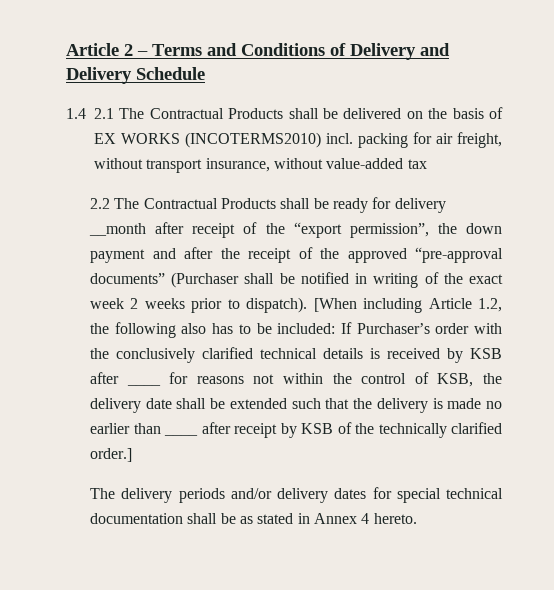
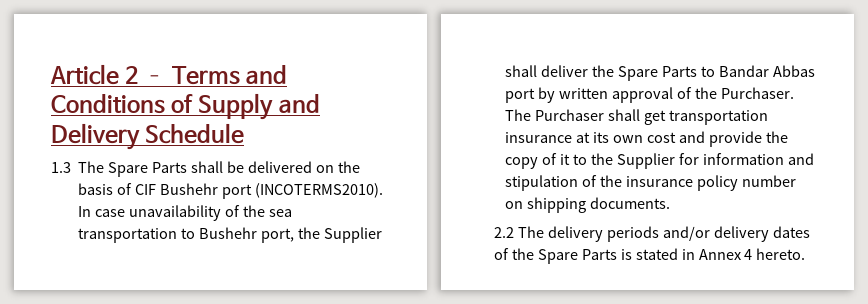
[350,43,416,60] Delivery -> [198,93,274,120] Supply
[66,108,284,119] 1.4 2.1 The Contractual Products -> [51,161,188,177] 1.3 The Spare Parts
[94,132,502,148] [94,158,427,173] [90,197,446,213] [89,222,502,238] [90,247,503,263] [90,272,504,288] [90,297,503,313] [90,322,502,338] [90,347,503,363] [90,372,120,384] [126,384,161,386] [169,372,503,387] [90,398,503,413] [90,423,161,434] [164,434,199,436] [201,422,503,438] [90,448,133,462] EX WORKS (INCOTERMS2010) incl. packing for air freight, without transport insurance, without value-added tax // 2.2 The Contractual Products shall be ready for delivery __month after receipt of the “export permission”, the down payment and after the receipt of the approved “pre-approval documents” (Purchaser shall be notified in writing of the exact week 2 weeks prior to dispatch). [When including Article 1.2, the following also has to be included: If Purchaser’s order with the conclusively clarified technical details is received by KSB after ____ for reasons not within the control of KSB, the delivery date shall be extended such that the delivery is made no earlier than ____ after receipt by KSB of the technically clarified order.] // -> [135,183,383,199] [78,205,292,221] [78,227,382,243] [505,65,815,81] [505,87,794,103] [505,109,768,125] [505,131,788,147] [505,153,814,169] [505,175,796,191] [505,197,671,213] [494,227,515,238] CIF Bushehr port (INCOTERMS2010). In case unavailability of the sea transportation to Bushehr port, the Supplier shall deliver the Spare Parts to Bandar Abbas port by written approval of the Purchaser. The Purchaser shall get transportation insurance at its own cost and provide the copy of it to the Supplier for information and stipulation of the insurance policy number on shipping documents. // 2.2
[372,487,504,503] [90,513,253,524] for special technical documentation shall be as -> [494,248,632,264] of the Spare Parts is

